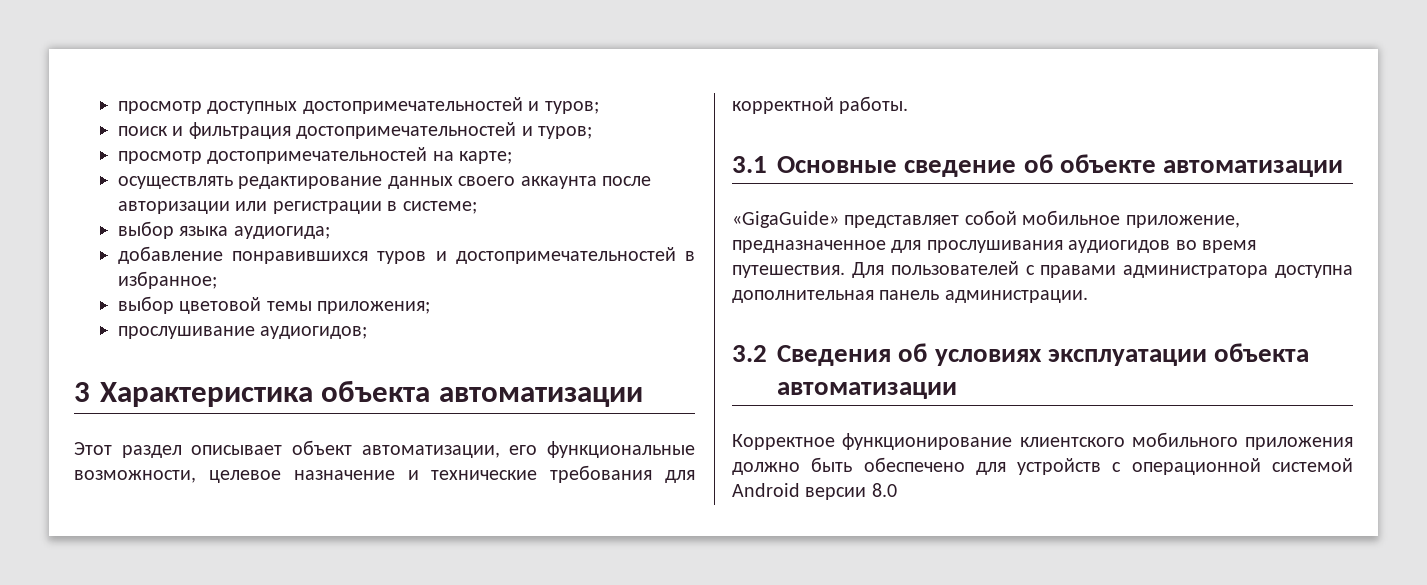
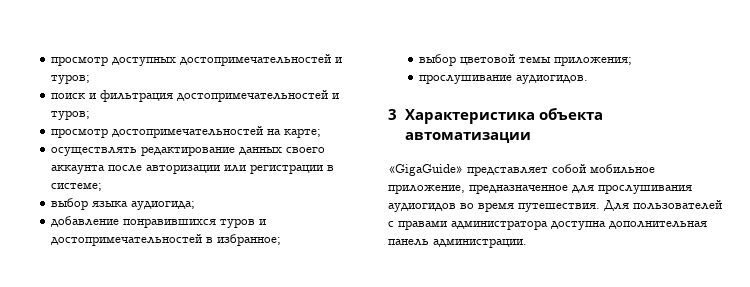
[260,326,368,339] аудиогидов; -> [516,75,589,84] аудиогидов.
[74,440,695,458] [74,465,695,483] [732,96,909,114] [732,154,1344,177] // Этот раздел описывает объект автоматизации, его функциональные возможности, целевое назначение и технические требования для корректной работы. // 3.1 Основные сведение об объекте автоматизации -> (532, 137) none
[732,343,1310,366] [777,382,957,399] [732,432,1353,450] [732,457,1353,475] [732,483,897,500] // 3.2 Сведения об условиях эксплуатации объекта автоматизации // Корректное функционирование клиентского мобильного приложения должно быть обеспечено для устройств с операционной системой Android версии 8.0 -> (527, 243) none

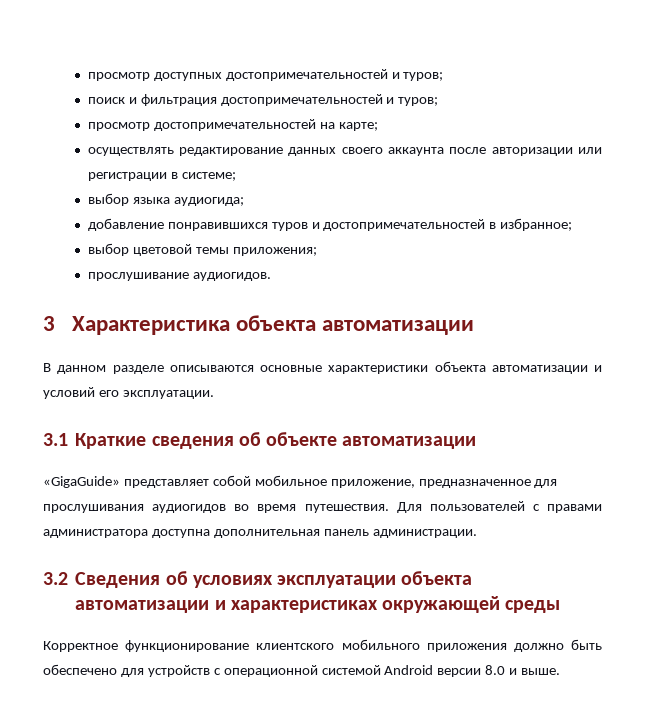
(532, 137) none -> [43,361,602,374] [43,387,214,399] [43,432,477,449] // В данном разделе описываются основные характеристики объекта автоматизации и условий его эксплуатации. // 3.1 Краткие сведения об объекте автоматизации
(527, 243) none -> [43,571,473,588] [75,596,561,613] [43,639,603,652] [43,664,561,677] // 3.2 Сведения об условиях эксплуатации объекта автоматизации и характеристиках окружающей среды // Корректное функционирование клиентского мобильного приложения должно быть обеспечено для устройств с операционной системой Android версии 8.0 и выше.

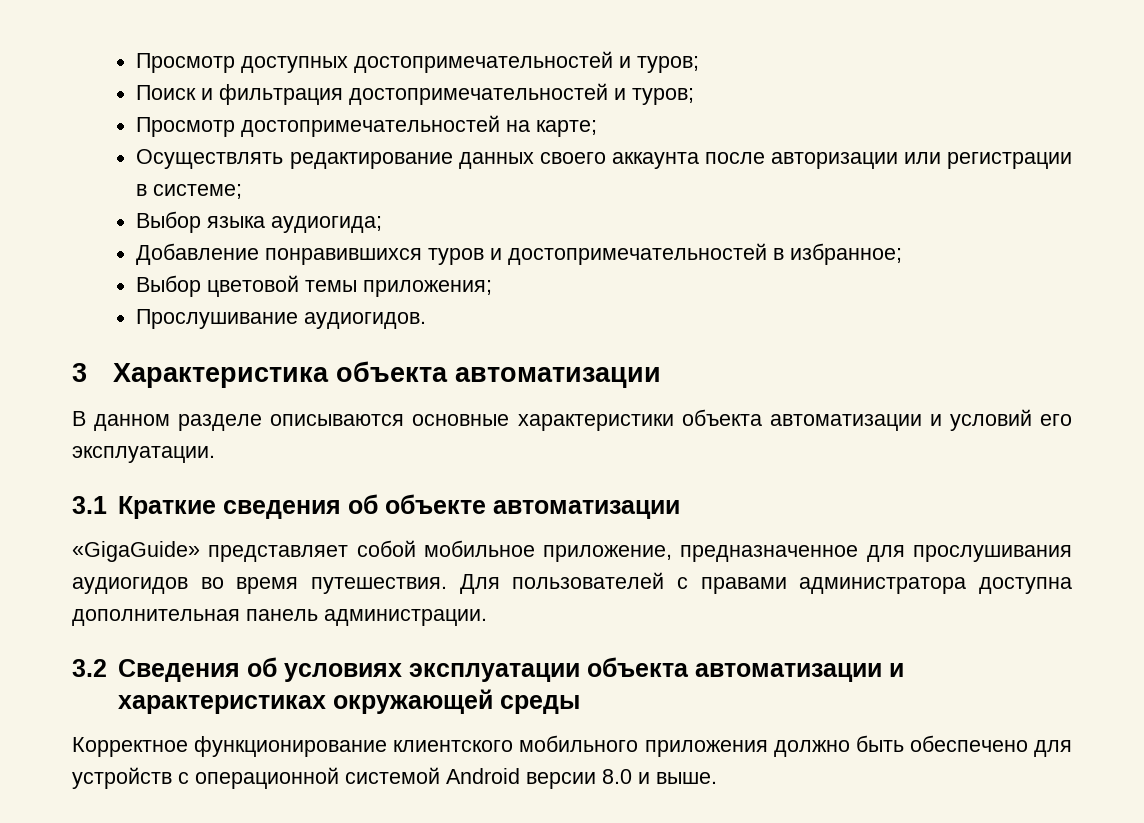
[87,72,150,81] просмотр -> [136,53,236,73] Просмотр
[87,97,125,104] поиск -> [136,85,197,100] Поиск
[87,122,150,131] просмотр -> [136,117,236,137] Просмотр
[87,147,174,156] осуществлять -> [136,149,284,169] Осуществлять
[87,193,129,206] выбор -> [136,211,202,233] Выбор
[87,218,164,231] добавление -> [136,243,260,265] Добавление
[87,243,129,256] выбор -> [136,275,202,297] Выбор
[87,272,189,281] прослушивание -> [136,309,299,329] Прослушивание

